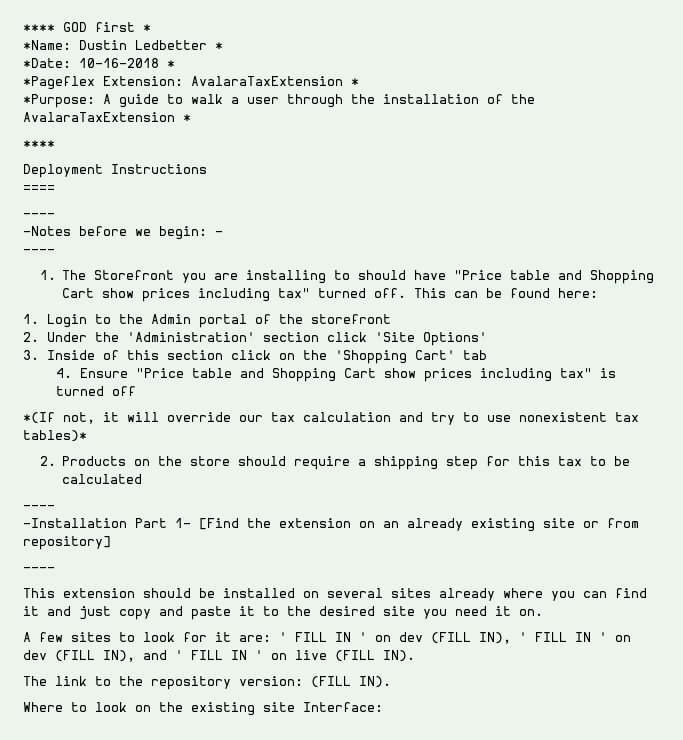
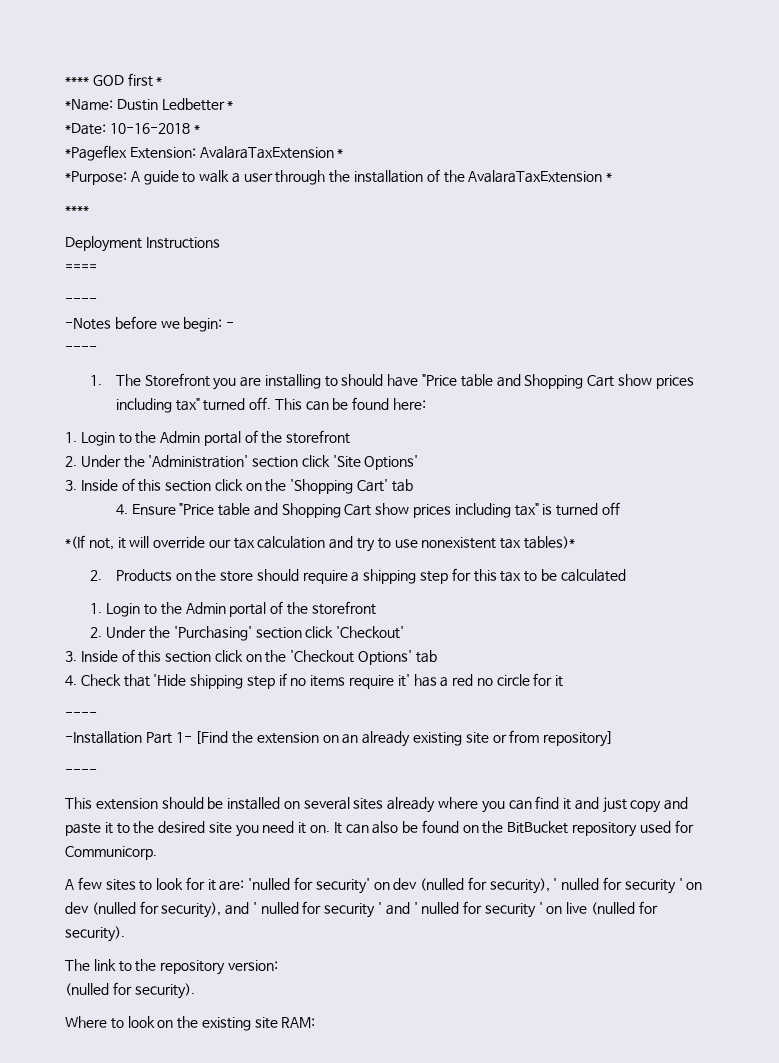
(143, 479) none -> [90,601,376,617] [90,626,405,641] [65,649,437,665] [65,673,564,689] // 1. Login to the Admin portal of the storefront // 2. Under the 'Purchasing' section click 'Checkout' // 3. Inside of this section click on the 'Checkout Options' tab // 4. Check that 'Hide shipping step if no items require it' has a red no circle for it
(543, 612) none -> [333,820,694,837] [65,846,157,860] It can also be found on the BitBucket repository used for Communicorp.
[279,632,631,644] [23,650,415,662] ' FILL IN ' on dev (FILL IN), ' FILL IN ' on dev (FILL IN), and ' FILL IN ' on live (FILL IN). -> [248,877,703,894] [65,901,658,918] [65,926,125,942] 'nulled for security' on dev (nulled for security), ' nulled for security ' on dev (nulled for security), and ' nulled for security ' and ' nulled for security ' on live (nulled for security).
[311,676,391,688] (FILL IN). -> [65,982,195,999] // (nulled for security).
[303,702,383,712] Interface: -> [281,1017,316,1028] RAM:

